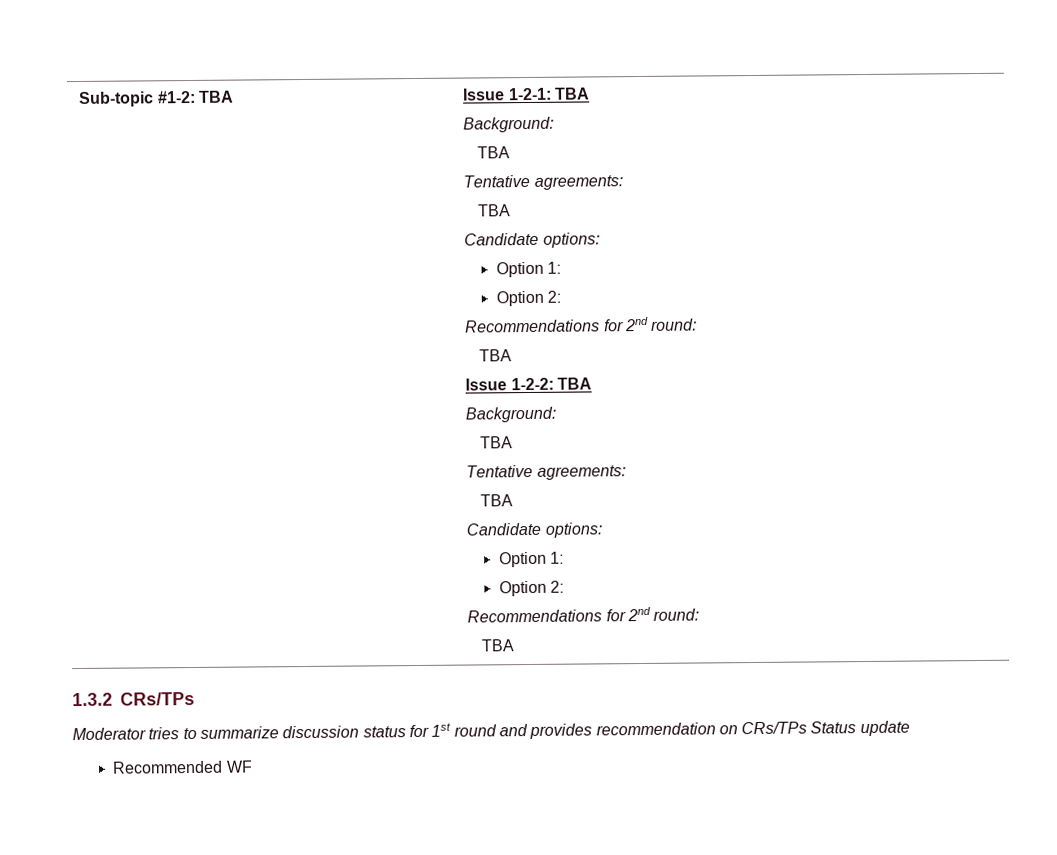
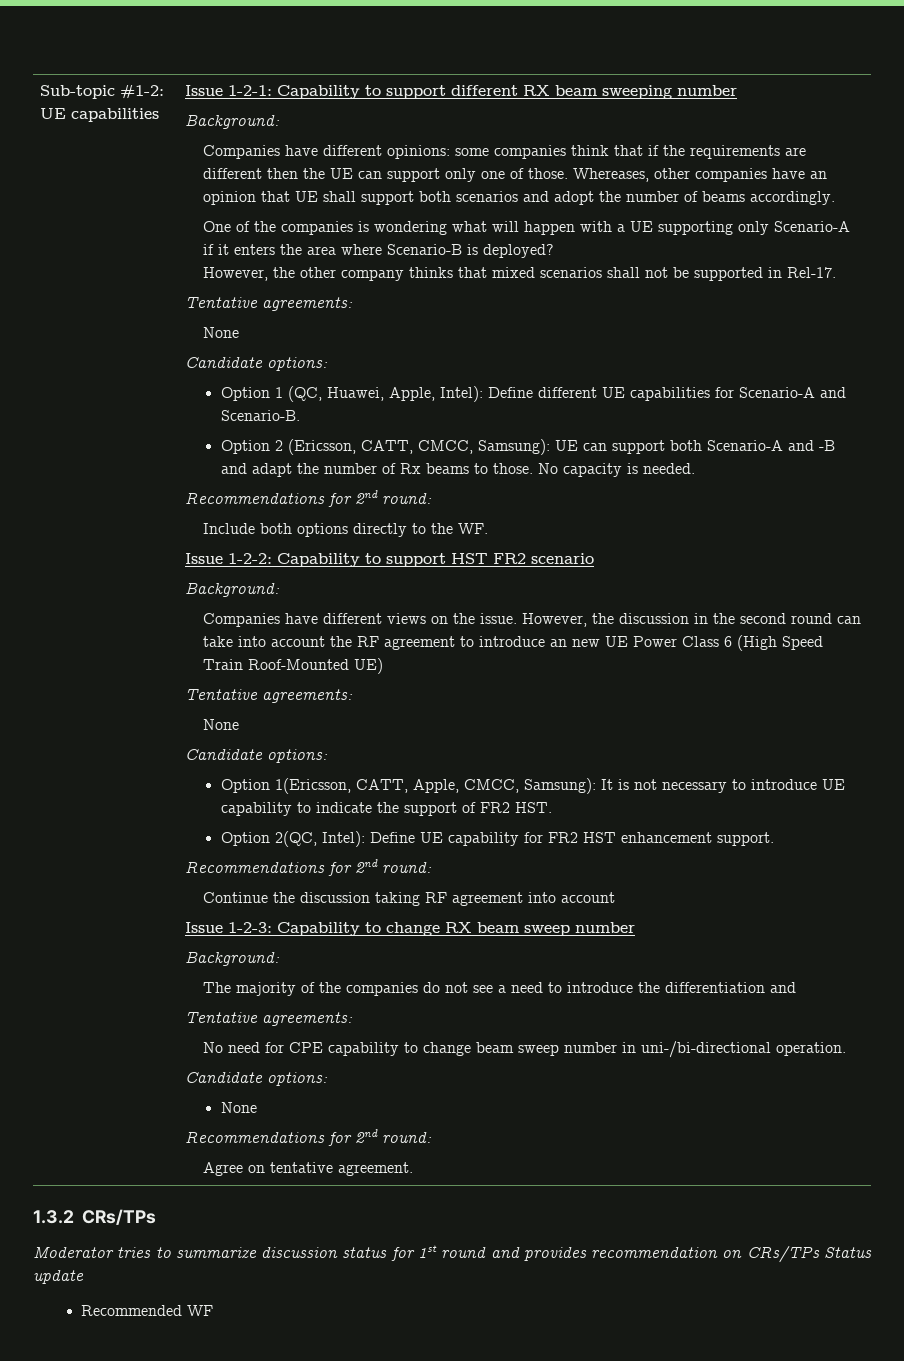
[198,90,235,103] TBA -> [39,108,159,122] UE capabilities
[554,87,591,100] [463,116,555,133] [476,146,510,159] [463,174,623,190] [477,204,511,217] [464,232,600,248] [495,261,561,278] [495,290,561,307] [465,316,698,333] [478,349,512,362] [465,377,593,391] [465,406,557,423] [479,436,513,449] [466,464,626,480] [479,494,513,507] [466,522,602,538] [498,551,564,568] [498,580,564,597] [467,606,700,623] [480,639,514,652] TBA // Background: // TBA // Tentative agreements: // TBA // Candidate options: // Option 1: // Option 2: // Recommendations for 2nd round: // TBA // Issue 1-2-2: TBA // Background: // TBA // Tentative agreements: // TBA // Candidate options: // Option 1: // Option 2: // Recommendations for 2nd round: // TBA -> [276,85,737,99] [184,114,280,129] [202,145,806,159] [202,168,827,182] [202,191,835,205] [202,221,850,235] [202,244,554,258] [202,267,836,281] [184,297,353,311] [202,327,239,338] [184,357,328,371] [220,386,846,402] [220,410,300,421] [220,439,835,455] [220,463,695,477] [184,490,432,507] [202,523,488,537] [184,553,594,567] [184,582,280,597] [202,613,861,627] [202,635,823,651] [202,658,383,674] [184,689,353,703] [202,719,239,730] [184,749,328,763] [220,778,845,794] [220,802,552,816] [220,831,774,847] [184,859,432,876] [202,892,615,906] [184,922,635,936] [184,951,280,966] [202,982,796,996] [184,1012,353,1026] [202,1041,846,1058] [184,1072,328,1086] [220,1102,257,1113] [184,1129,432,1146] [202,1162,413,1176] Capability to support different RX beam sweeping number // Background: // Companies have different opinions: some companies think that if the requirements are different then the UE can support only one of those. Whereases, other companies have an opinion that UE shall support both scenarios and adopt the number of beams accordingly. // One of the companies is wondering what will happen with a UE supporting only Scenario-A if it enters the area where Scenario-B is deployed? // However, the other company thinks that mixed scenarios shall not be supported in Rel-17. // Tentative agreements: // None // Candidate options: // Option 1 (QC, Huawei, Apple, Intel): Define different UE capabilities for Scenario-A and Scenario-B. // Option 2 (Ericsson, CATT, CMCC, Samsung): UE can support both Scenario-A and -B and adapt the number of Rx beams to those. No capacity is needed. // Recommendations for 2nd round: // Include both options directly to the WF. // Issue 1-2-2: Capability to support HST FR2 scenario // Background: // Companies have different views on the issue. However, the discussion in the second round can take into account the RF agreement to introduce an new UE Power Class 6 (High Speed Train Roof-Mounted UE) // Tentative agreements: // None // Candidate options: // Option 1(Ericsson, CATT, Apple, CMCC, Samsung): It is not necessary to introduce UE capability to indicate the support of FR2 HST. // Option 2(QC, Intel): Define UE capability for FR2 HST enhancement support. // Recommendations for 2nd round: // Continue the discussion taking RF agreement into account // Issue 1-2-3: Capability to change RX beam sweep number // Background: // The majority of the companies do not see a need to introduce the differentiation and // Tentative agreements: // No need for CPE capability to change beam sweep number in uni-/bi-directional operation. // Candidate options: // None // Recommendations for 2nd round: // Agree on tentative agreement.

